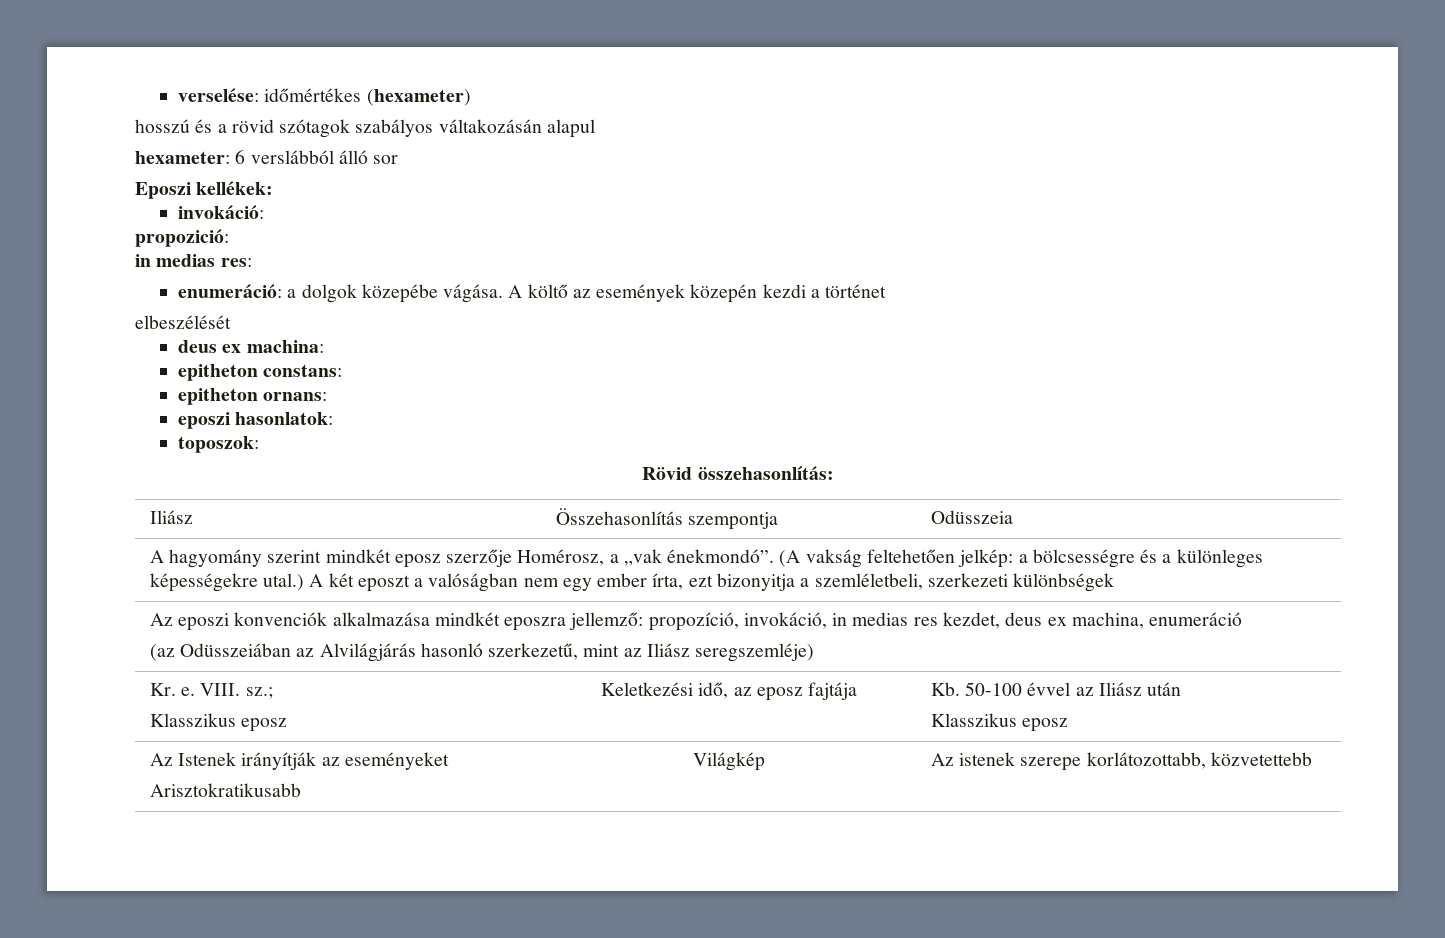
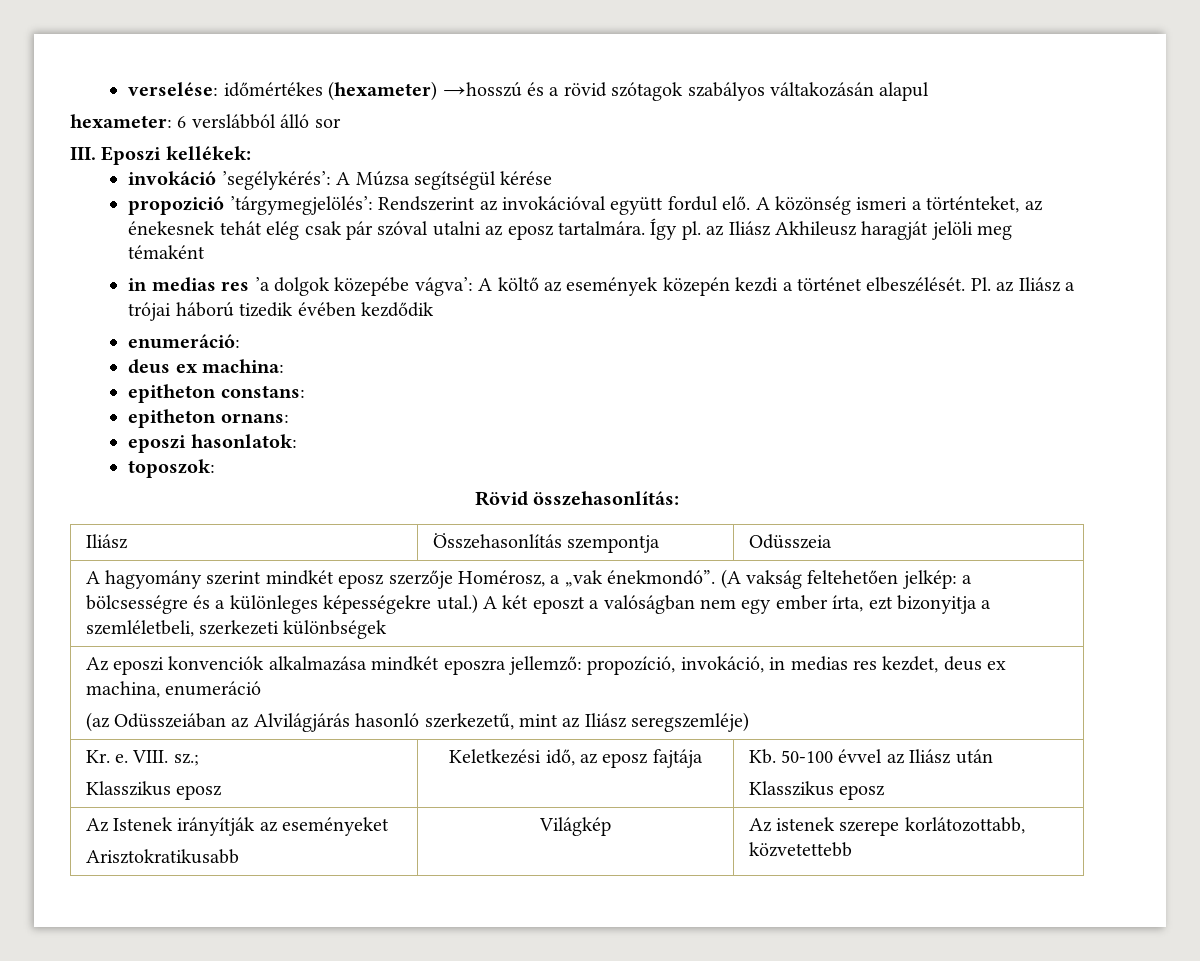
[135,119,190,133] // hosszú -> [442,82,522,97] →hosszú
(399, 159) none -> [70,147,96,160] III.
[177,205,264,219] [135,229,229,247] [135,254,252,267] [177,284,297,298] invokáció: // propozició: // in medias res: // enumeráció: a -> [128,171,553,190] [128,196,1043,215] [128,218,1013,240] [128,245,206,259] [128,277,270,292] invokáció ’segélykérés’: A Múzsa segítségül kérése // propozició ’tárgymegjelölés’: Rendszerint az invokációval együtt fordul elő. A közönség ismeri a történteket, az énekesnek tehát elég csak pár szóval utalni az eposz tartalmára. Így pl. az Iliász Akhileusz haragját jelöli meg témaként // in medias res ’a
[443,284,504,303] vágása. -> [414,277,473,296] vágva’:
[135,315,231,329] // elbeszélését -> [866,277,1075,292] [128,302,434,321] [128,334,241,349] elbeszélését. Pl. az Iliász a trójai háború tizedik évében kezdődik // enumeráció:

